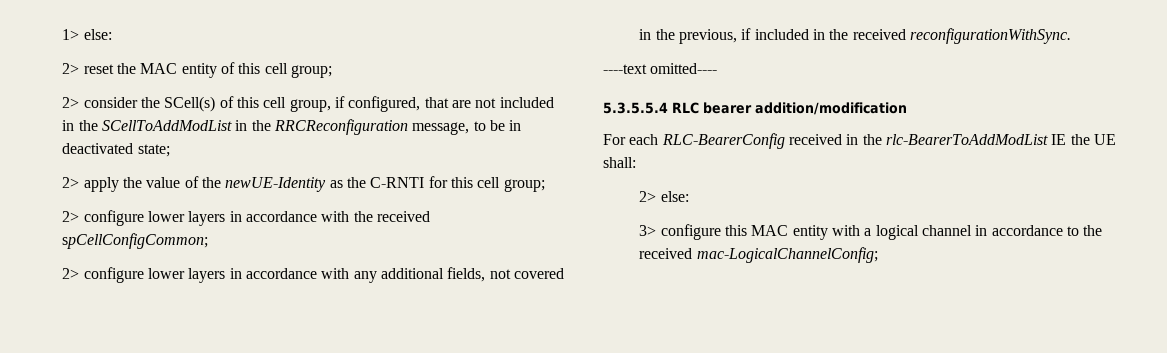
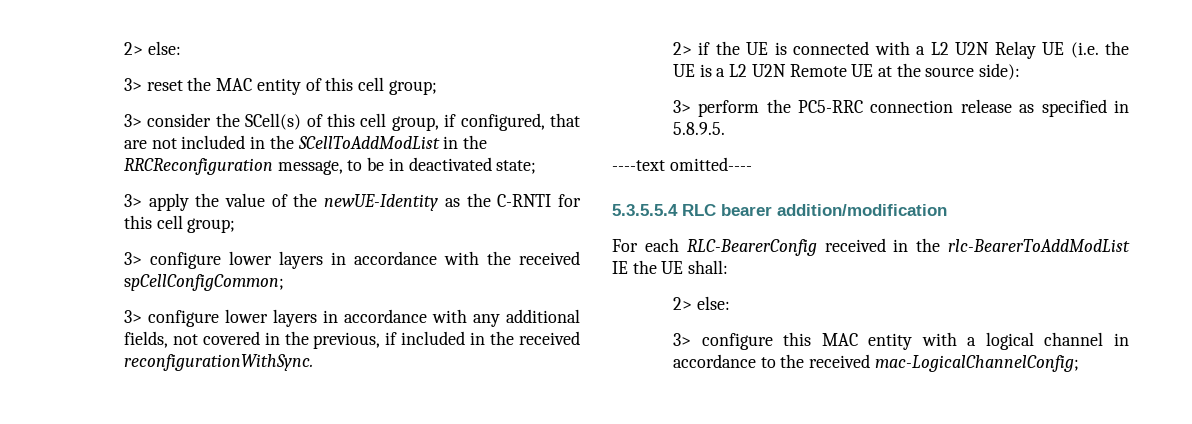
[62,29,112,40] [62,63,80,74] 1> else: // 2> -> [123,41,181,55] [123,78,142,91] 2> else: // 3>
[62,97,80,108] 2> -> [123,114,142,127] 3>
[62,177,80,188] 2> -> [123,194,142,207] 3>
[62,211,80,222] 2> -> [123,252,142,265] 3>
[62,268,80,279] 2> -> [123,310,142,323] 3>
(1071, 36) none -> [672,41,1129,59] [672,63,1021,80] [672,99,1129,117] [672,122,725,135] // 2> if the UE is connected with a L2 U2N Relay UE (i.e. the UE is a L2 U2N Remote UE at the source side): // 3> perform the PC5-RRC connection release as specified in 5.8.9.5.

